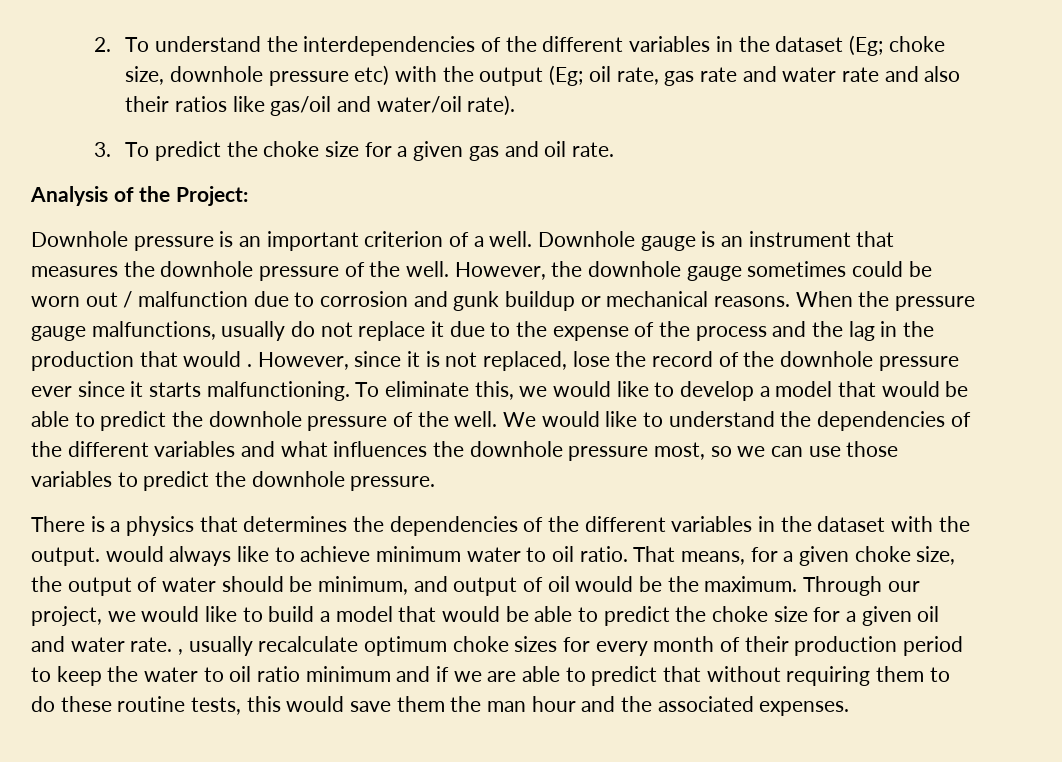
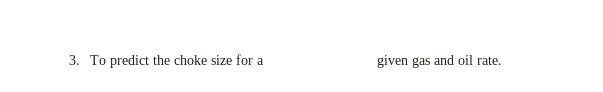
[93,35,945,56] [125,65,961,86] [125,95,516,116] 2. To understand the interdependencies of the different variables in the dataset (Eg; choke size, downhole pressure etc) with the output (Eg; oil rate, gas rate and water rate and also their ratios like gas/oil and water/oil rate). // -> (68, 60) none
[30,186,249,206] [31,231,895,251] [31,261,932,281] [31,291,976,311] [31,321,935,341] [31,351,959,371] [31,381,969,401] [31,411,971,431] [31,441,899,461] [31,471,436,491] [31,516,970,536] [31,546,956,566] [31,576,920,596] [31,606,940,626] [31,636,964,656] [31,666,950,686] [31,696,850,716] // Analysis of the Project: // Downhole pressure is an important criterion of a well. Downhole gauge is an instrument that measures the downhole pressure of the well. However, the downhole gauge sometimes could be worn out / malfunction due to corrosion and gunk buildup or mechanical reasons. When the pressure gauge malfunctions, usually do not replace it due to the expense of the process and the lag in the production that would . However, since it is not replaced, lose the record of the downhole pressure ever since it starts malfunctioning. To eliminate this, we would like to develop a model that would be able to predict the downhole pressure of the well. We would like to understand the dependencies of the different variables and what influences the downhole pressure most, so we can use those variables to predict the downhole pressure. // There is a physics that determines the dependencies of the different variables in the dataset with the output. would always like to achieve minimum water to oil ratio. That means, for a given choke size, the output of water should be minimum, and output of oil would be the maximum. Through our project, we would like to build a model that would be able to predict the choke size for a given oil and water rate. , usually recalculate optimum choke sizes for every month of their production period to keep the water to oil ratio minimum and if we are able to predict that without requiring them to do these routine tests, this would save them the man hour and the associated expenses. -> (503, 60) none

